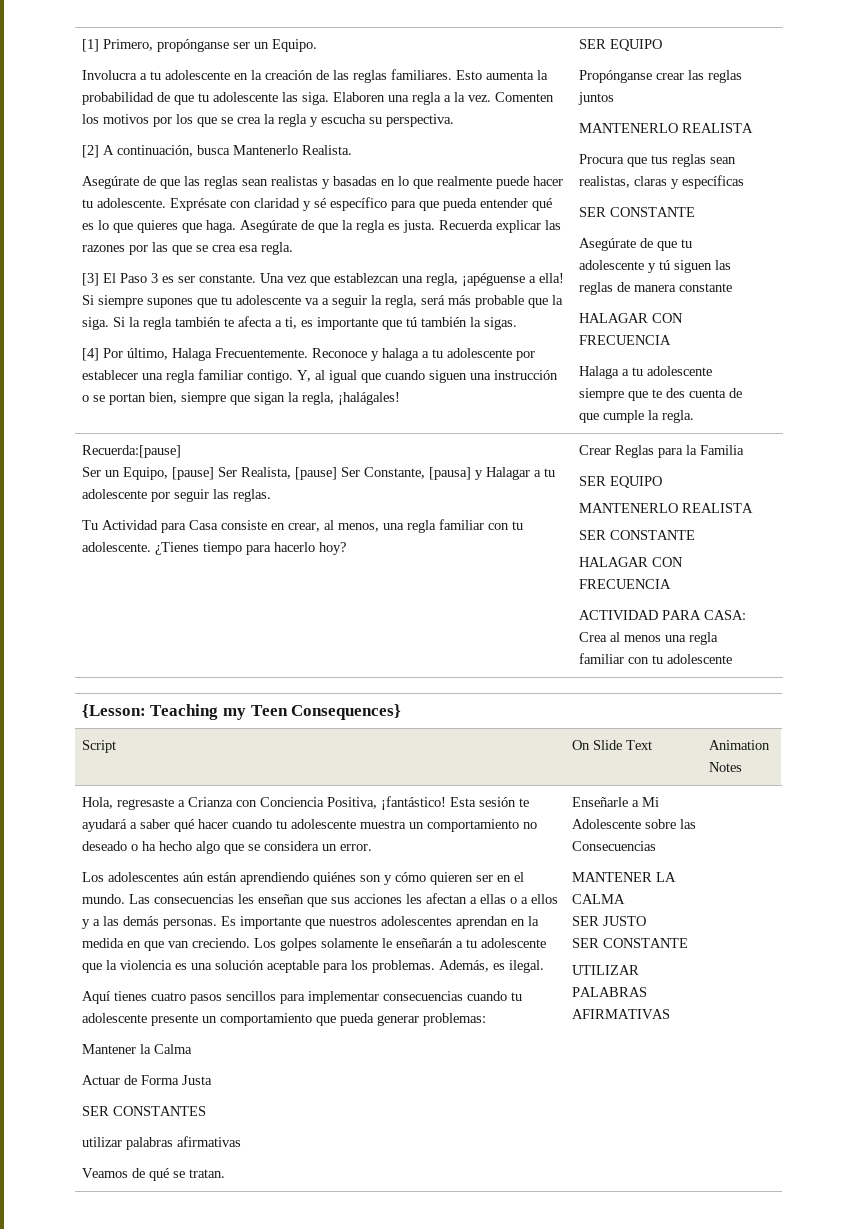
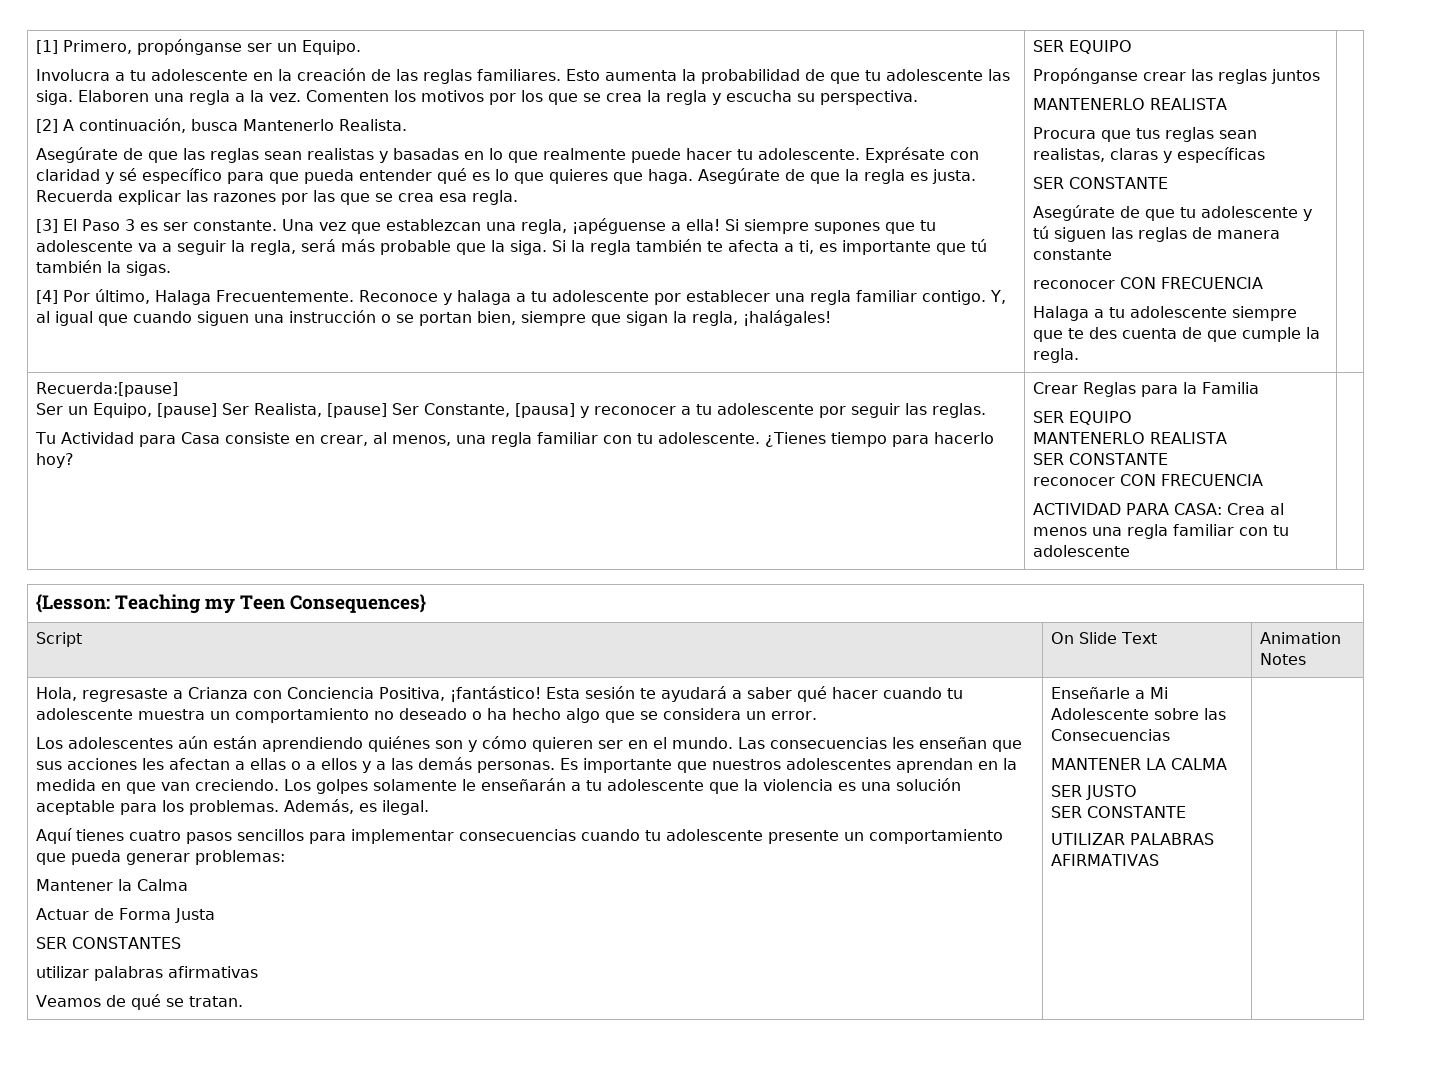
[578,313,648,323] HALAGAR -> [1032,280,1115,289] reconocer
[485,467,530,480] Halagar -> [593,406,676,415] reconocer
[578,557,648,567] HALAGAR -> [1032,477,1115,486] reconocer

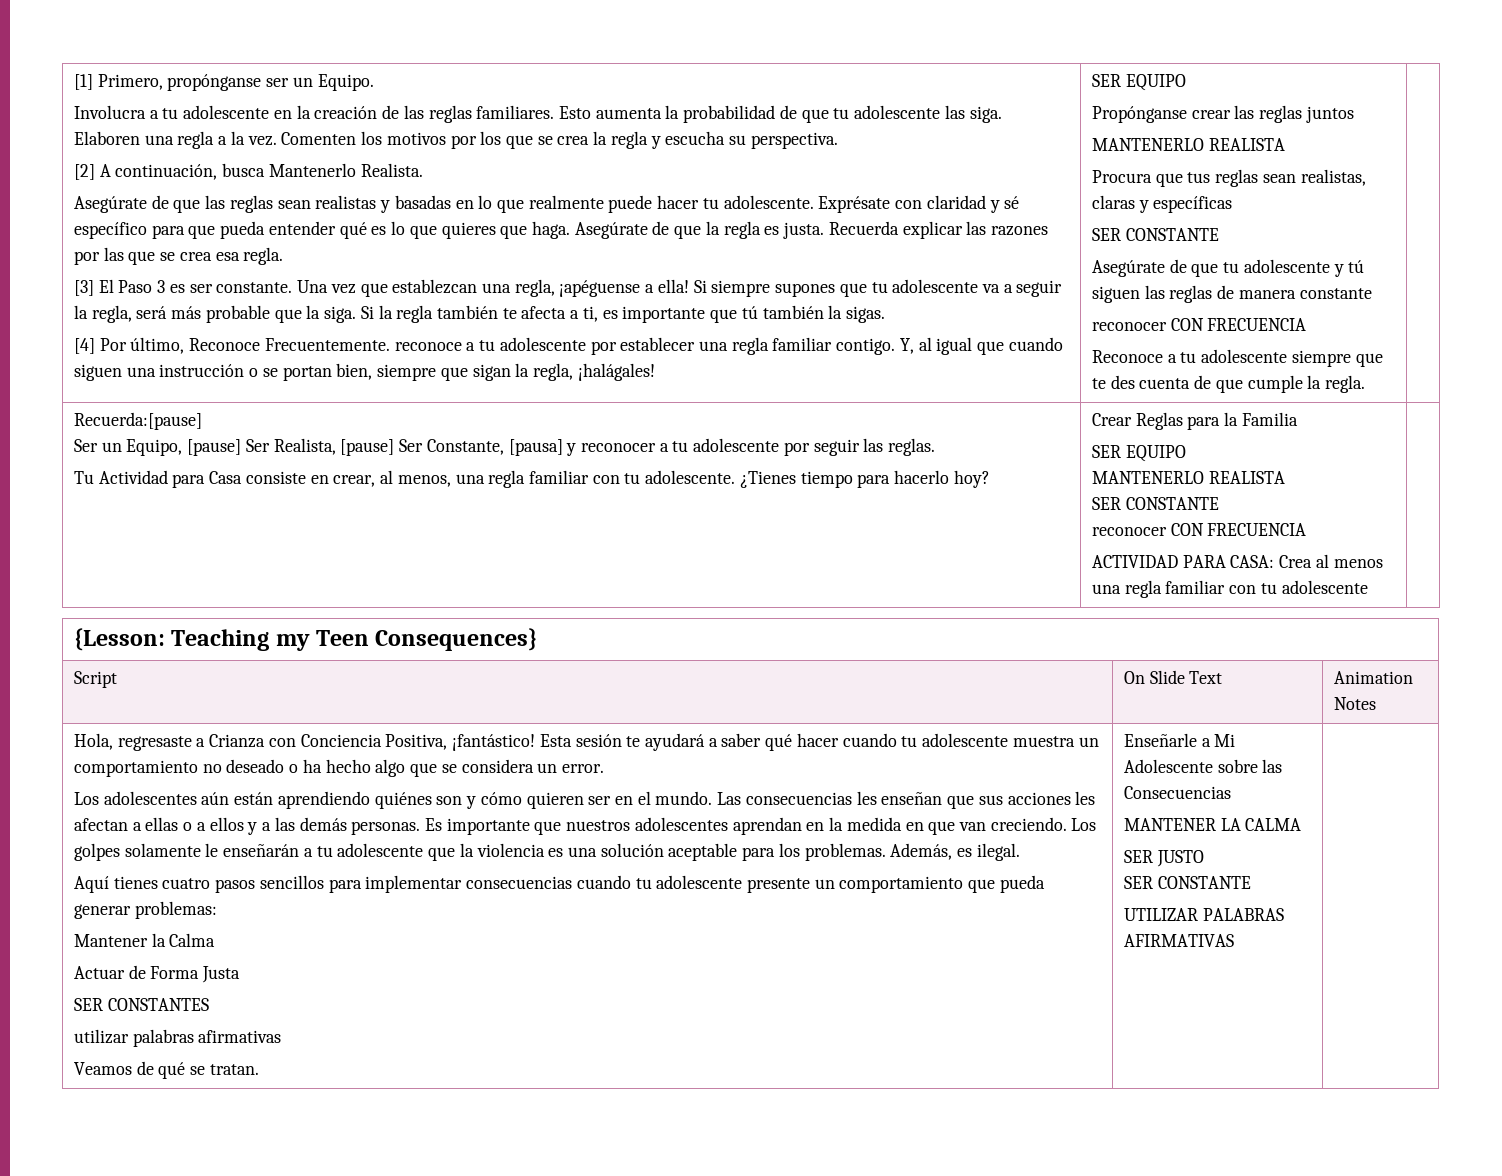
[154,290,511,305] Halaga Frecuentemente. Reconoce y halaga -> [189,338,462,351] Reconoce Frecuentemente. reconoce
[1032,306,1089,321] Halaga -> [1092,350,1164,363] Reconoce

